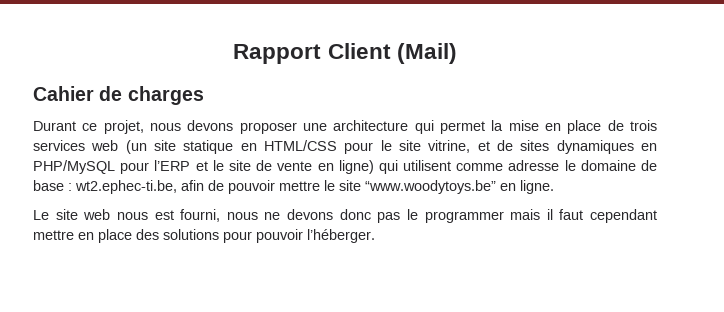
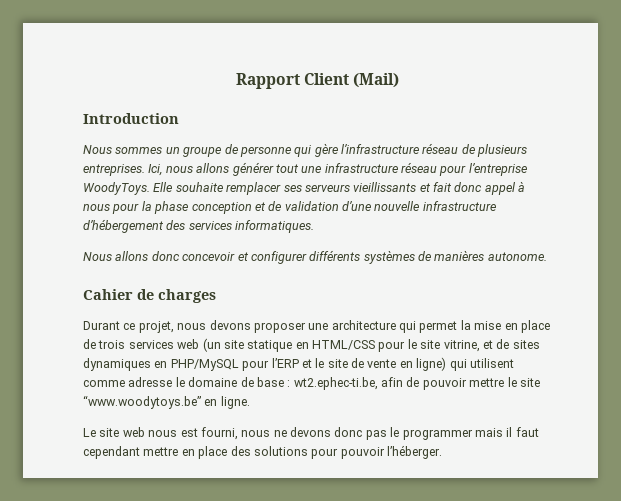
(457, 53) none -> [83,113,179,124] [83,143,528,157] [83,162,528,176] [83,181,526,195] [83,201,497,214] [83,219,315,233] [83,250,547,264] // Introduction // Nous sommes un groupe de personne qui gère l’infrastructure réseau de plusieurs entreprises. Ici, nous allons générer tout une infrastructure réseau pour l’entreprise WoodyToys. Elle souhaite remplacer ses serveurs vieillissants et fait donc appel à nous pour la phase conception et de validation d’une nouvelle infrastructure d’hébergement des services informatiques. // Nous allons donc concevoir et configurer différents systèmes de manières autonome.

